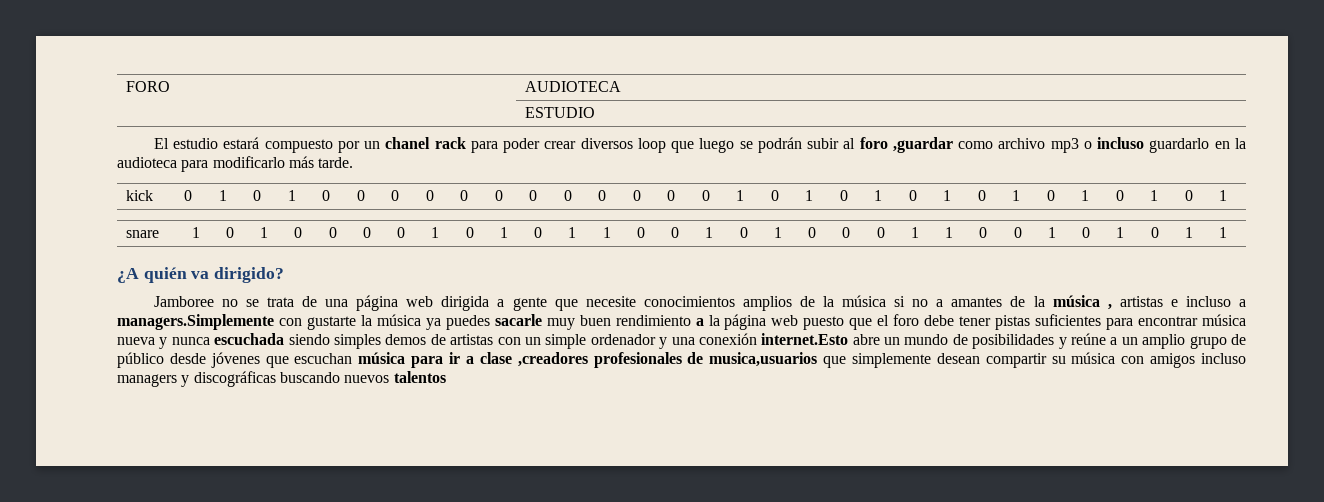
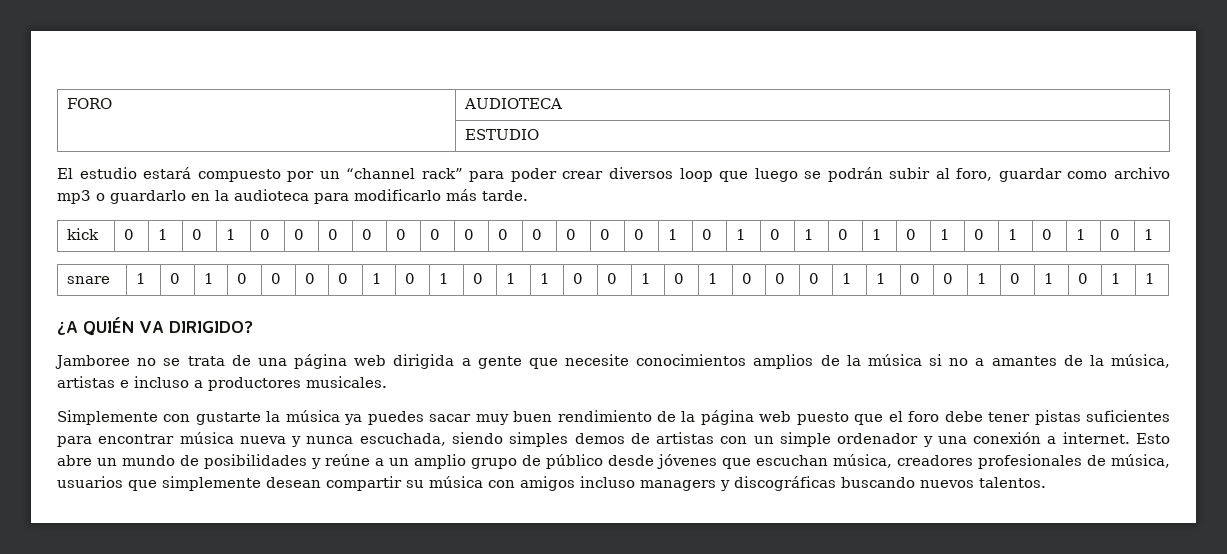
[385,137,466,149] chanel rack -> [346,168,463,179] “channel rack”
[859,137,953,153] foro ,guardar -> [956,168,1062,182] foro, guardar
[1097,137,1145,149] incluso -> (105, 197) none
[143,267,285,283] quién va dirigido? -> [83,317,253,336] QUIÉN VA DIRIGIDO?
[1052,295,1112,310] música , -> [1111,354,1170,368] música,
[117,314,274,330] managers.Simplemente -> [208,376,387,391] [57,410,158,425] productores musicales. // Simplemente
[494,314,542,326] sacarle -> [429,414,472,422] sacar
[695,318,704,326] a -> [657,411,676,422] de
[214,333,285,345] escuchada -> [359,433,446,446] escuchada,
[761,333,849,345] internet.Esto -> [1047,432,1171,444] a internet. Esto
[358,352,818,368] música para ir a clase ,creadores profesionales de musica,usuarios -> [833,454,1170,469] [57,476,123,488] música, creadores profesionales de música, usuarios
[393,371,446,383] talentos -> [979,477,1046,488] talentos.

